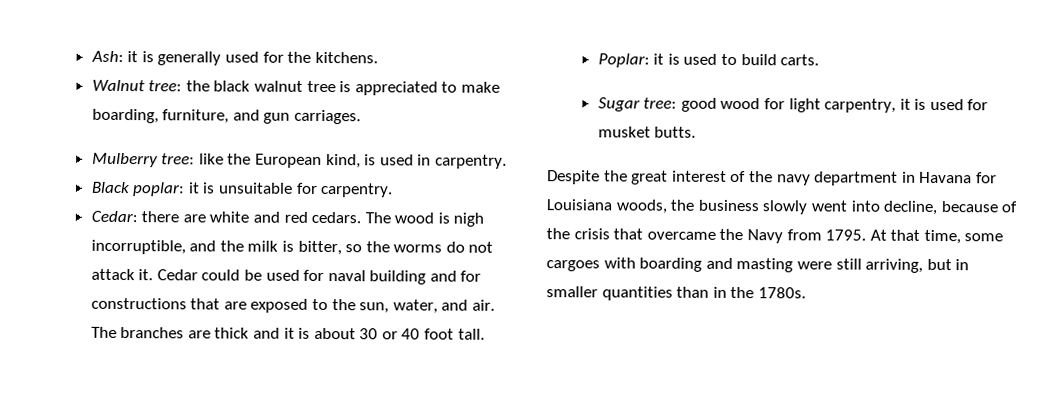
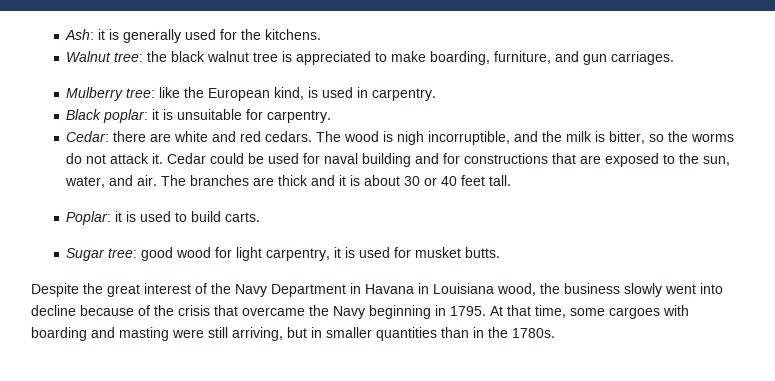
[424,328,455,340] foot -> [461,175,486,186] feet
[776,171,997,186] [546,199,667,214] navy department in Havana for Louisiana woods, -> [235,283,536,297] Navy Department in Havana in Louisiana wood,
[883,200,938,215] decline, -> [31,305,76,316] decline
[786,229,822,241] from -> [369,305,446,319] beginning in

